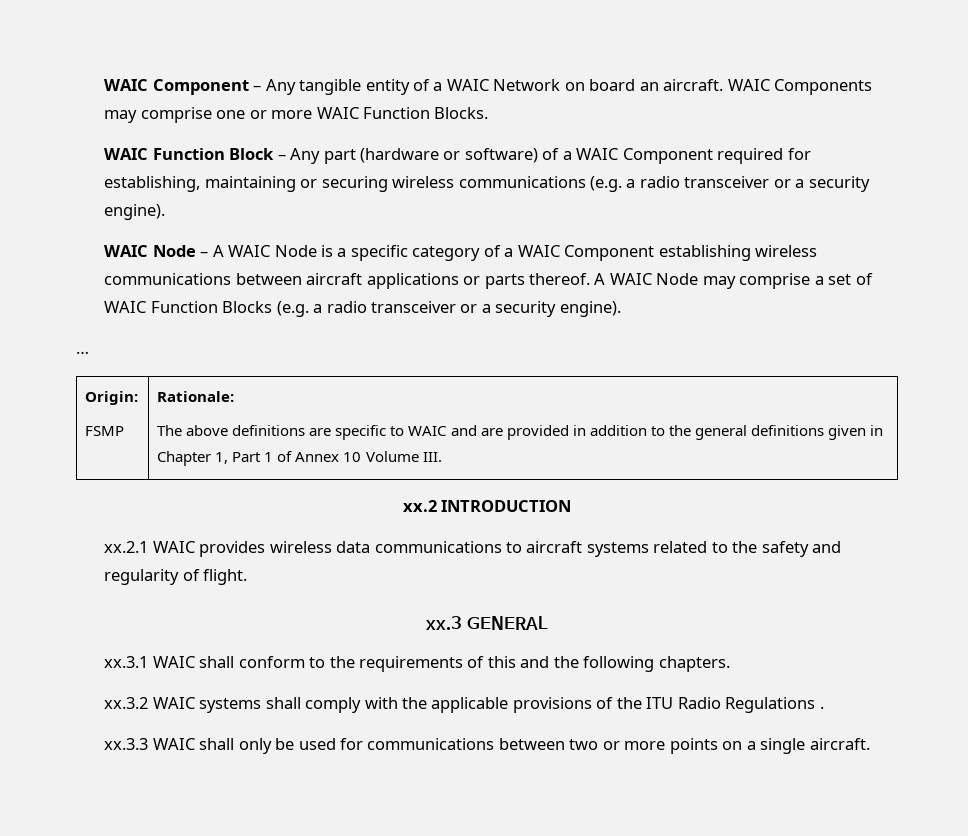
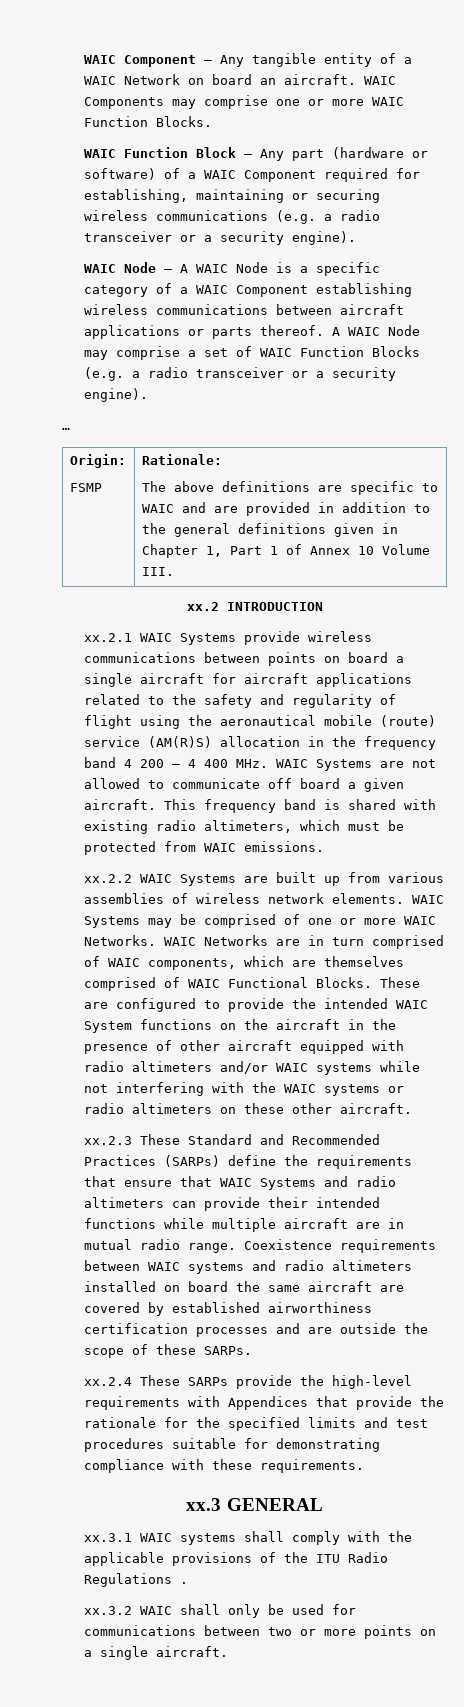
[199,541,649,557] provides wireless data communications to aircraft systems -> [179,631,372,645] [83,652,404,666] [83,673,412,687] Systems provide wireless communications between points on board a single aircraft for aircraft applications
[203,569,248,585] [426,616,548,630] [104,656,730,672] [104,697,149,709] flight. // xx.3 GENERAL // xx.3.1 WAIC shall conform to the requirements of this and the following chapters. // xx.3.2 -> [83,715,436,729] [83,736,436,750] [83,757,436,771] [83,778,404,792] [83,799,436,813] [83,820,404,834] [83,841,324,855] [83,872,444,886] [83,893,444,904] [83,914,436,928] [83,935,444,949] [83,956,404,970] [83,977,420,991] [83,998,428,1012] [83,1019,396,1033] [83,1040,404,1054] [83,1061,420,1075] [83,1082,404,1096] [83,1103,412,1114] [83,1134,380,1145] [83,1155,412,1169] [83,1176,396,1190] [83,1197,380,1211] [83,1218,404,1232] [83,1239,436,1253] [83,1260,412,1274] [83,1281,404,1292] [83,1302,372,1316] [83,1323,428,1337] [83,1344,252,1358] [83,1375,412,1389] [83,1396,444,1410] [83,1417,428,1431] [83,1438,380,1452] [83,1459,364,1473] [186,1498,323,1511] [83,1533,132,1542] flight using the aeronautical mobile (route) service (AM(R)S) allocation in the frequency band 4 200 – 4 400 MHz. WAIC Systems are not allowed to communicate off board a given aircraft. This frequency band is shared with existing radio altimeters, which must be protected from WAIC emissions. // xx.2.2 WAIC Systems are built up from various assemblies of wireless network elements. WAIC Systems may be comprised of one or more WAIC Networks. WAIC Networks are in turn comprised of WAIC components, which are themselves comprised of WAIC Functional Blocks. These are configured to provide the intended WAIC System functions on the aircraft in the presence of other aircraft equipped with radio altimeters and/or WAIC systems while not interfering with the WAIC systems or radio altimeters on these other aircraft. // xx.2.3 These Standard and Recommended Practices (SARPs) define the requirements that ensure that WAIC Systems and radio altimeters can provide their intended functions while multiple aircraft are in mutual radio range. Coexistence requirements between WAIC systems and radio altimeters installed on board the same aircraft are covered by established airworthiness certification processes and are outside the scope of these SARPs. // xx.2.4 These SARPs provide the high-level requirements with Appendices that provide the rationale for the specified limits and test procedures suitable for demonstrating compliance with these requirements. // xx.3 GENERAL // xx.3.1
[104,738,149,750] xx.3.3 -> [83,1606,132,1615] xx.3.2

